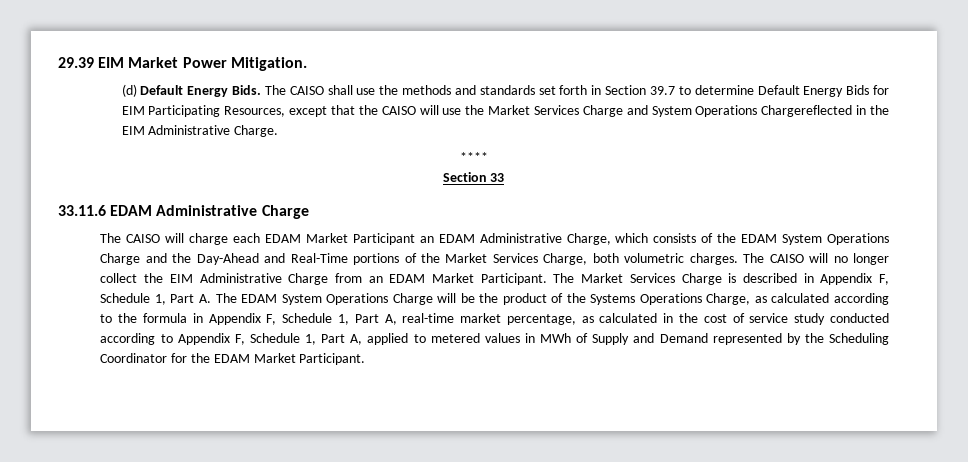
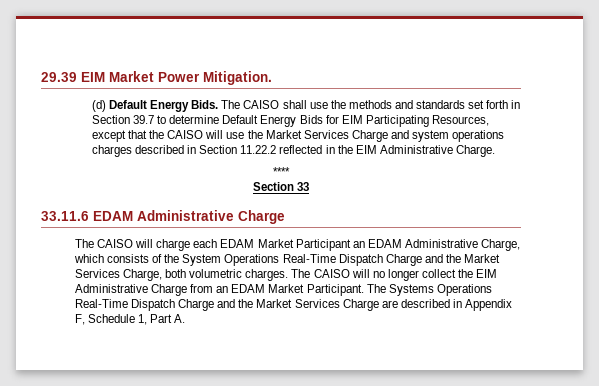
[651,105,853,117] System Operations Chargereflected -> [412,130,505,142] [91,145,323,157] system operations charges described in Section 11.22.2 reflected
[741,233,890,245] [100,253,441,265] EDAM System Operations Charge and the Day-Ahead and Real-Time portions of the -> [182,254,461,266] System Operations Real-Time Dispatch Charge and the
[581,273,737,285] Market Services Charge is -> [388,284,492,296] [74,299,398,311] Systems Operations Real-Time Dispatch Charge and the Market Services Charge are
[215,293,890,305] [100,313,889,325] [100,333,890,345] [100,353,366,365] The EDAM System Operations Charge will be the product of the Systems Operations Charge, as calculated according to the formula in Appendix F, Schedule 1, Part A, real-time market percentage, as calculated in the cost of service study conducted according to Appendix F, Schedule 1, Part A, applied to metered values in MWh of Supply and Demand represented by the Scheduling Coordinator for the EDAM Market Participant. -> (186, 318) none

